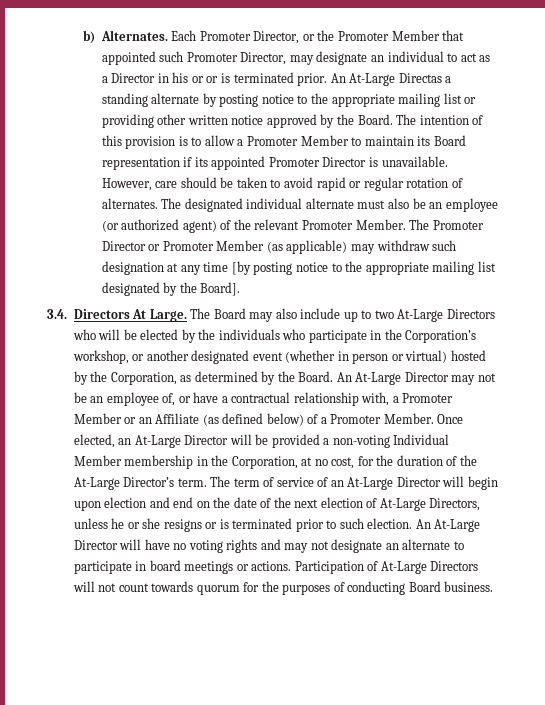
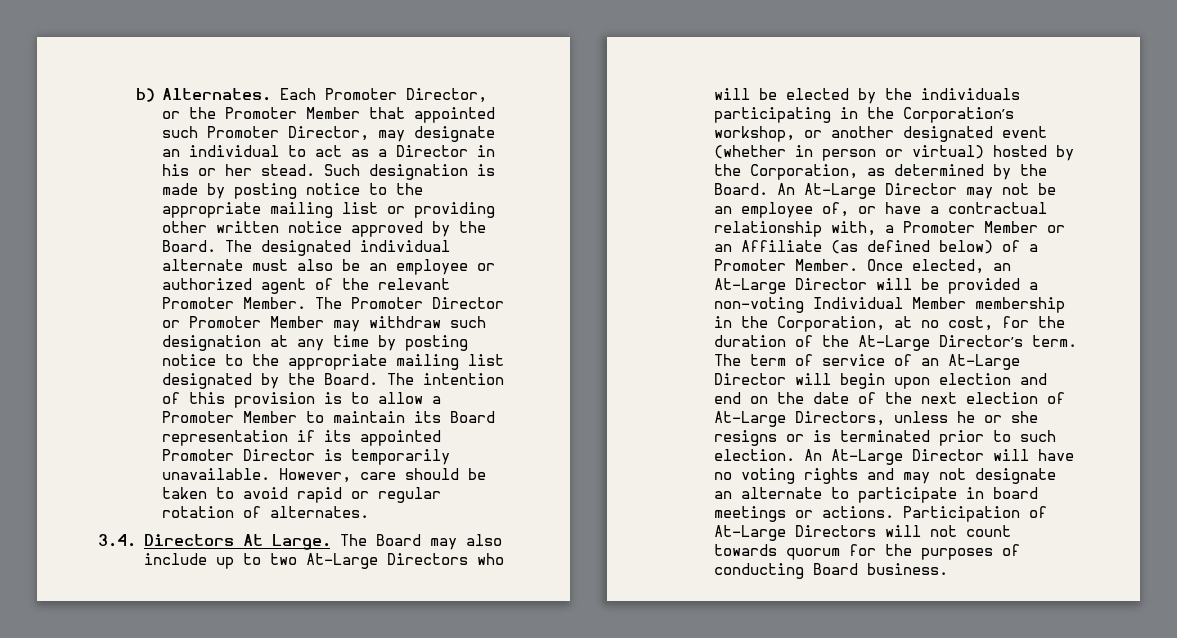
[206,72,452,86] [101,93,200,107] or is terminated prior. An At-Large Directas a standing alternate -> [225,164,496,180] [162,183,199,195] her stead. Such designation is made
(417, 119) none -> [261,240,451,256] [162,259,496,275] [162,278,451,294] [162,297,505,309] [162,316,487,332] [162,335,469,351] [162,354,505,370] [162,373,415,389] designated individual alternate must also be an employee or authorized agent of the relevant Promoter Member. The Promoter Director or Promoter Member may withdraw such designation at any time by posting notice to the appropriate mailing list designated by the Board. The
(378, 162) none -> [351,449,451,465] temporarily
[161,198,498,212] [101,219,484,233] [101,240,457,254] [101,261,496,275] [101,282,241,296] The designated individual alternate must also be an employee (or authorized agent) of the relevant Promoter Member. The Promoter Director or Promoter Member (as applicable) may withdraw such designation at any time [by posting notice to the appropriate mailing list designated by the Board]. -> (370, 512) none
[282,329,367,343] who participate -> [713,107,831,123] participating

